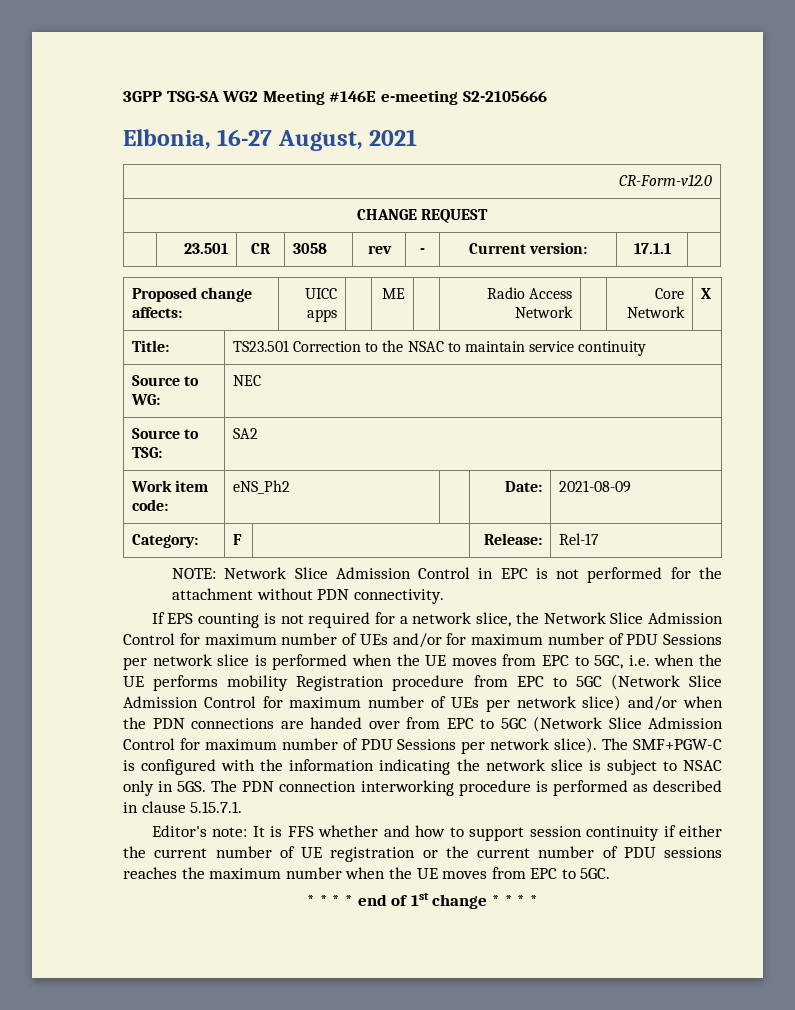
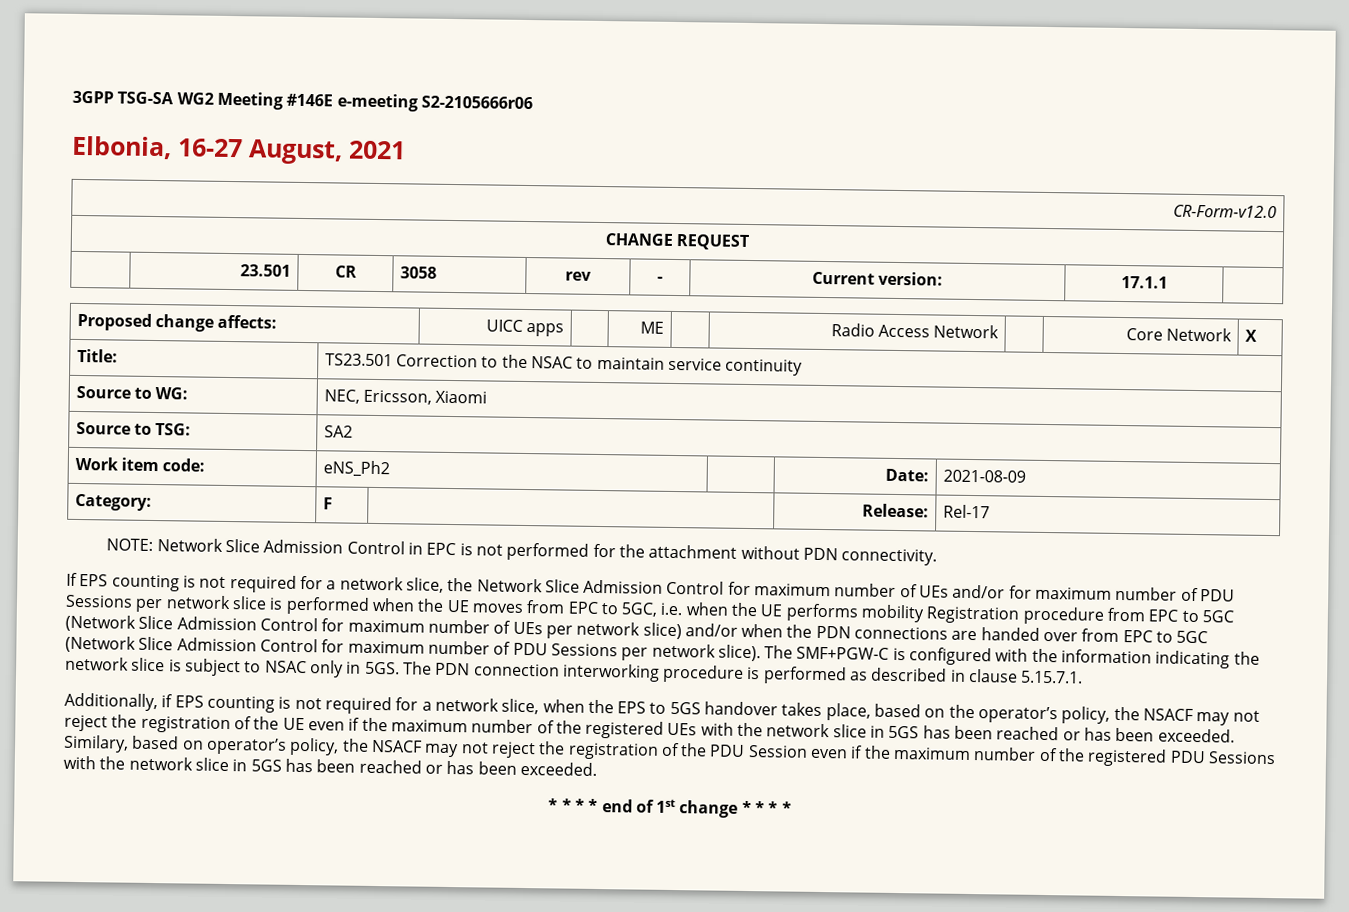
[462,91,547,102] S2-2105666 -> [420,95,533,110] S2-2105666r06
[232,375,261,386] NEC -> [323,389,488,405] NEC, Ericsson, Xiaomi
[151,825,722,841] [123,846,722,862] [123,867,611,879] Editor's note: It is FFS whether and how to support session continuity if either the current number of UE registration or the current number of PDU sessions reaches the maximum number when the UE moves from EPC to 5GC. -> [64,692,1260,726] [64,714,1235,743] [63,734,1277,767] [63,755,597,776] Additionally, if EPS counting is not required for a network slice, when the EPS to 5GS handover takes place, based on the operator’s policy, the NSACF may not reject the registration of the UE even if the maximum number of the registered UEs with the network slice in 5GS has been reached or has been exceeded. Similary, based on operator’s policy, the NSACF may not reject the registration of the PDU Session even if the maximum number of the registered PDU Sessions with the network slice in 5GS has been reached or has been exceeded.

